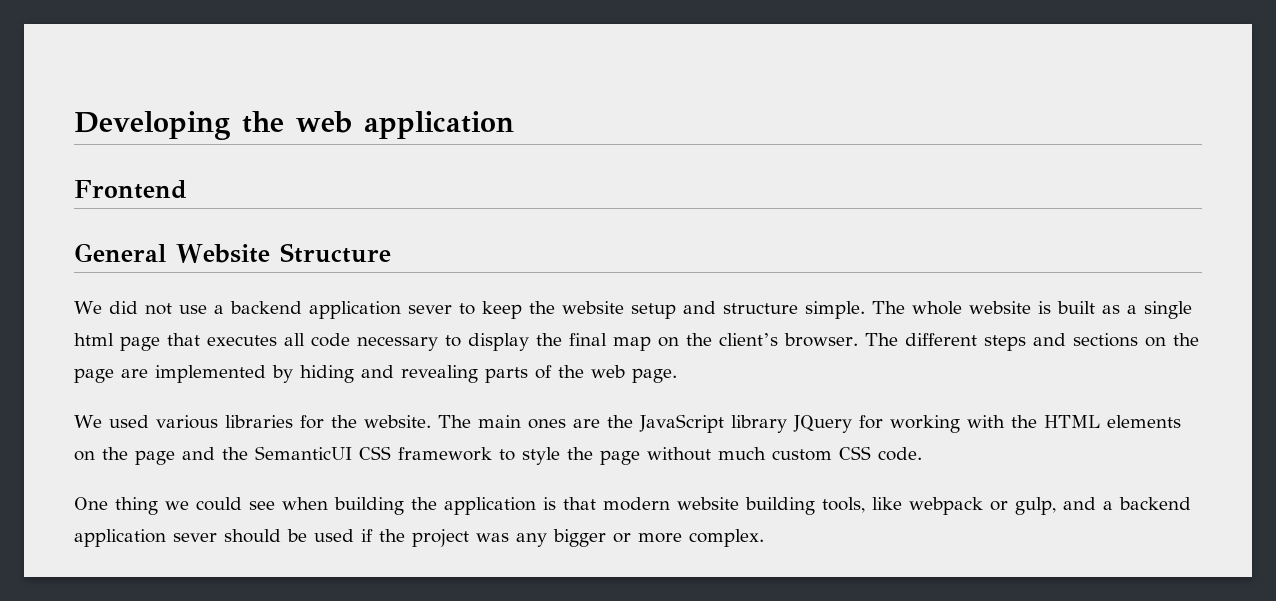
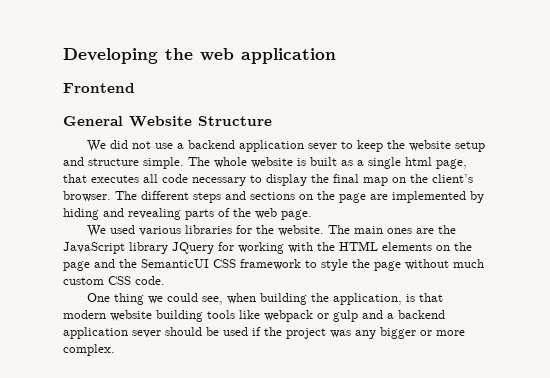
[120,336,160,351] page -> [436,159,467,169] page,
[249,501,275,510] see -> [202,296,224,305] see,
[444,497,536,515] application -> [333,293,403,305] application,
[822,497,865,513] tools, -> [207,310,235,319] tools
[1015,497,1056,515] gulp, -> [333,310,358,322] gulp

